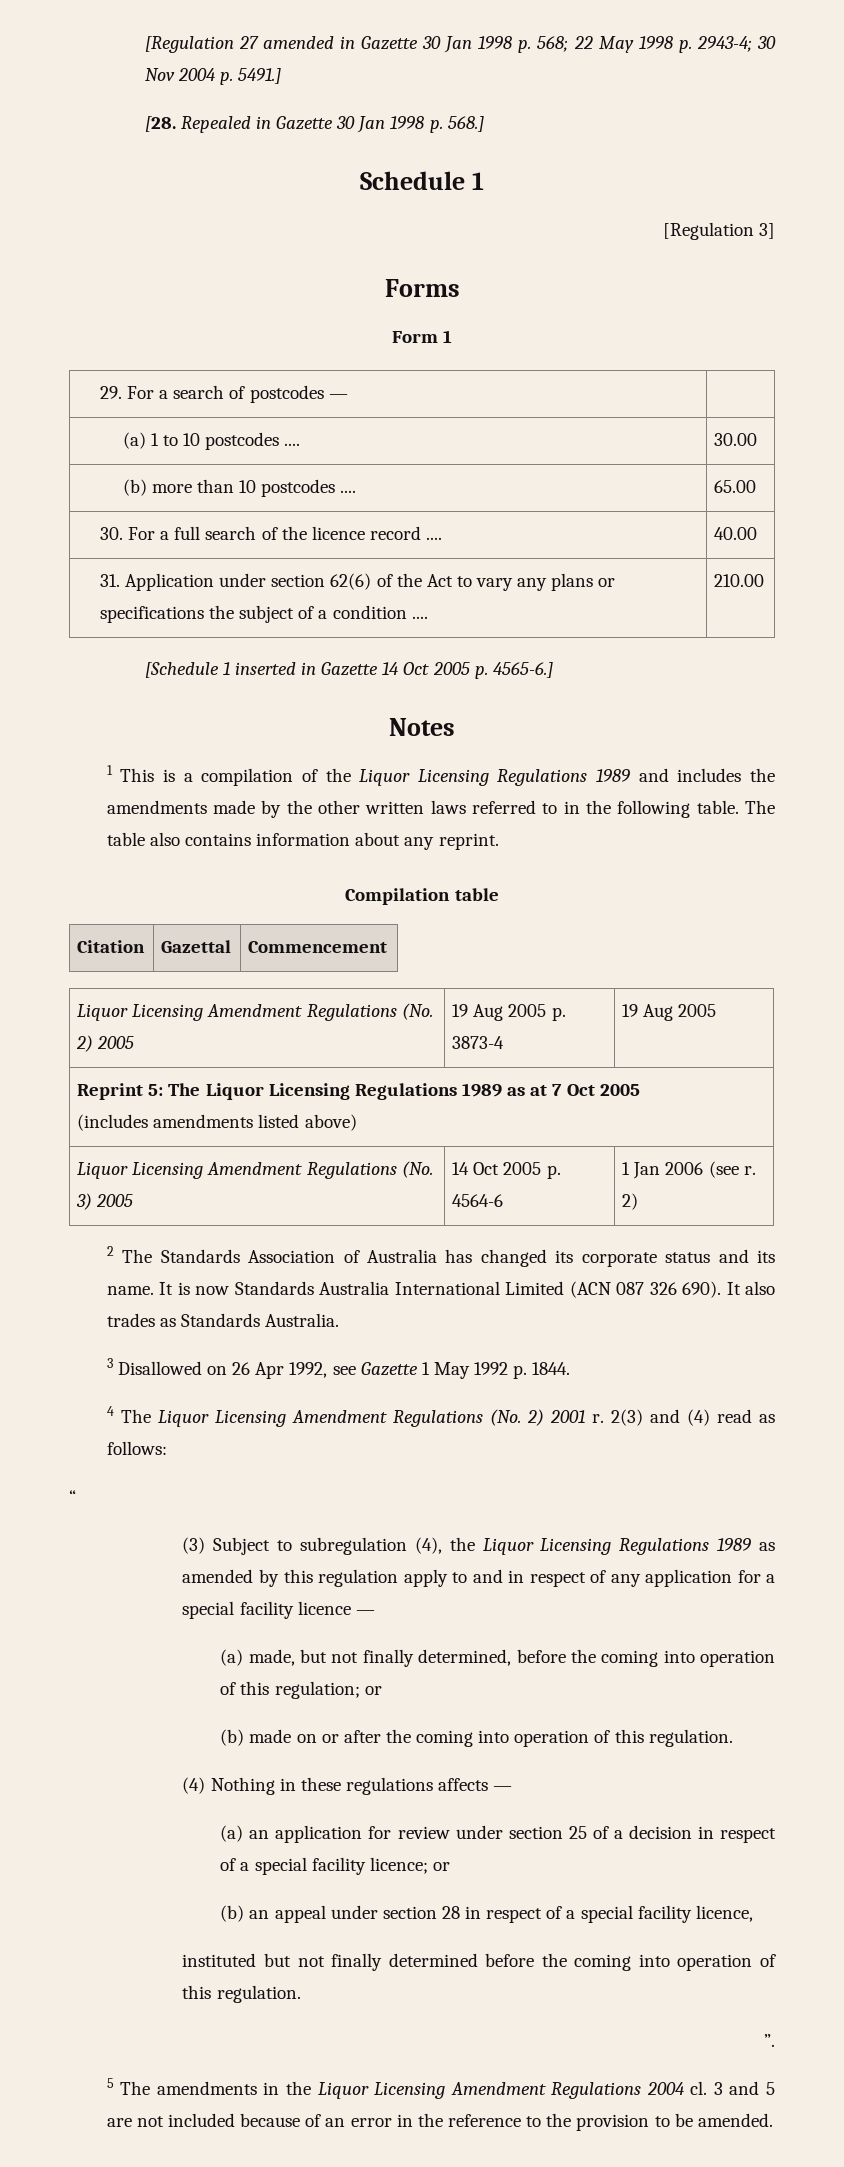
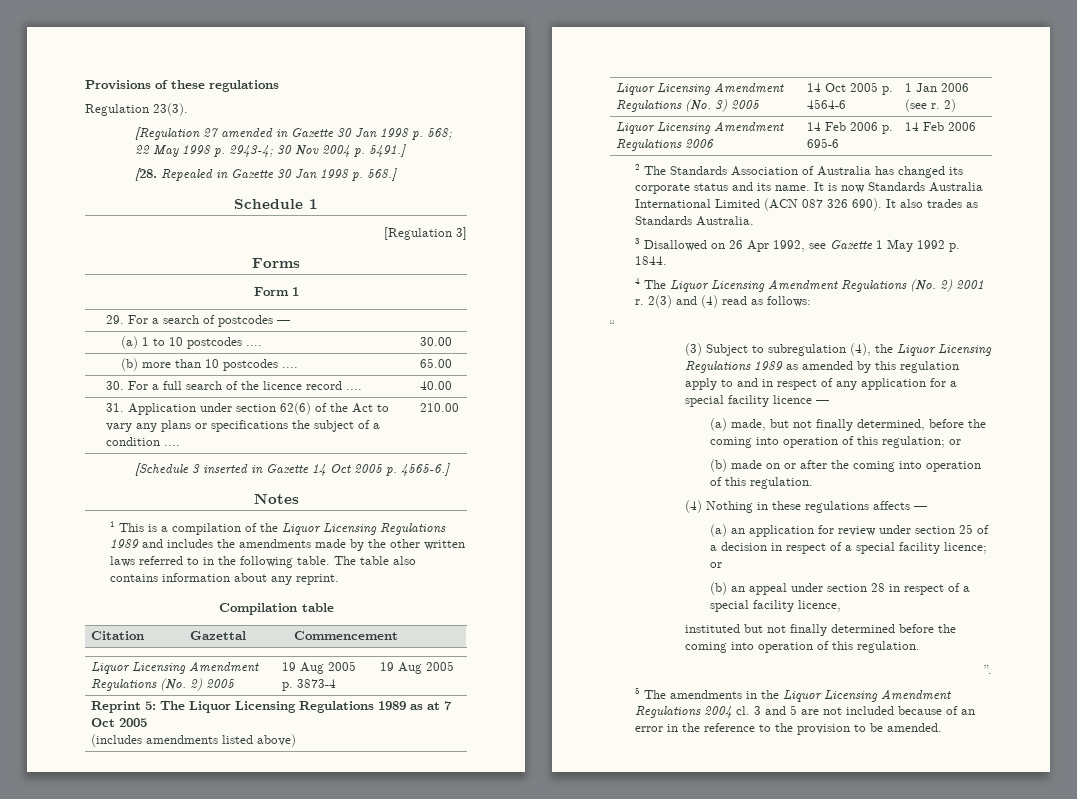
(144, 44) none -> [85,80,279,92] [85,103,188,116] Provisions of these regulations // Regulation 23(3). //
[222,662,230,675] 1 -> [192,464,201,473] 3
(639, 1201) none -> [615,121,784,134] [615,139,714,151] [806,122,893,134] [806,138,839,148] [904,122,976,131] // Liquor Licensing Amendment Regulations 2006 | 14 Feb 2006 p. 695-6 | 14 Feb 2006

